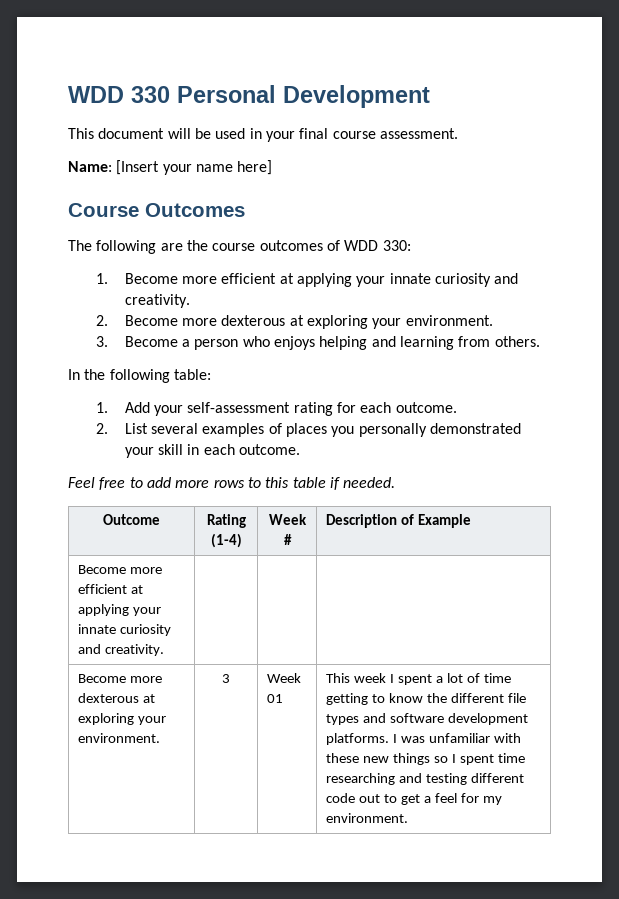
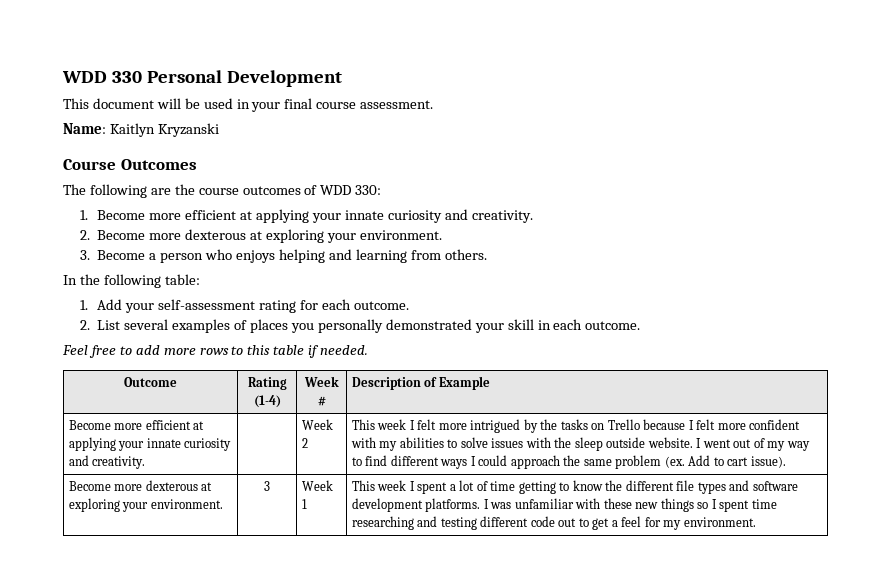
[116,160,273,175] [Insert your name here] -> [109,123,219,137] Kaitlyn Kryzanski
(165, 650) | -> [301,419,333,430] [301,438,308,448] [351,419,801,433] [350,437,810,451] [351,455,786,469] Week 2 | This week I felt more intrigued by the tasks on Trello because I felt more confident with my abilities to solve issues with the sleep outside website. I went out of my way to find different ways I could approach the same problem (ex. Add to cart issue).
[267,694,284,703] 01 -> [301,499,307,509] 1

